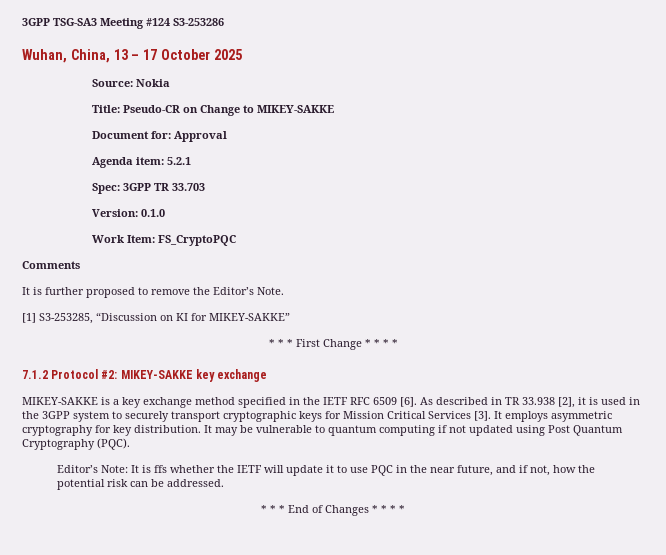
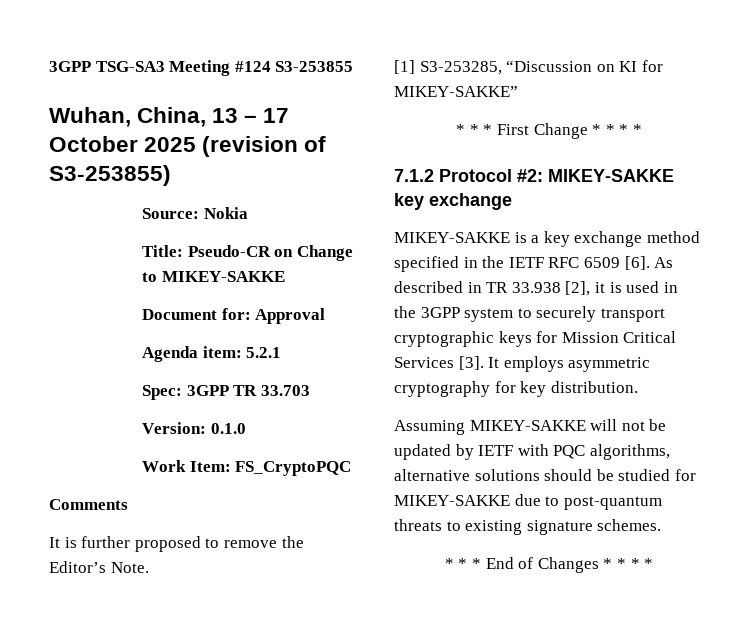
[173,18,224,26] S3-253286 -> [275,61,354,72] S3-253855
(242, 54) none -> [202,136,327,157] [49,165,171,186] (revision of S3-253855)
[204,425,623,436] [22,438,130,450] [56,465,595,476] [56,479,224,490] It may be vulnerable to quantum computing if not updated using Post Quantum Cryptography (PQC). // Editor’s Note: It is ffs whether the IETF will update it to use PQC in the near future, and if not, how the potential risk can be addressed. -> [394,419,667,435] [394,444,670,460] [394,469,696,481] [394,494,662,510] [394,519,662,535] // Assuming MIKEY-SAKKE will not be updated by IETF with PQC algorithms, alternative solutions should be studied for MIKEY-SAKKE due to post-quantum threats to existing signature schemes.

